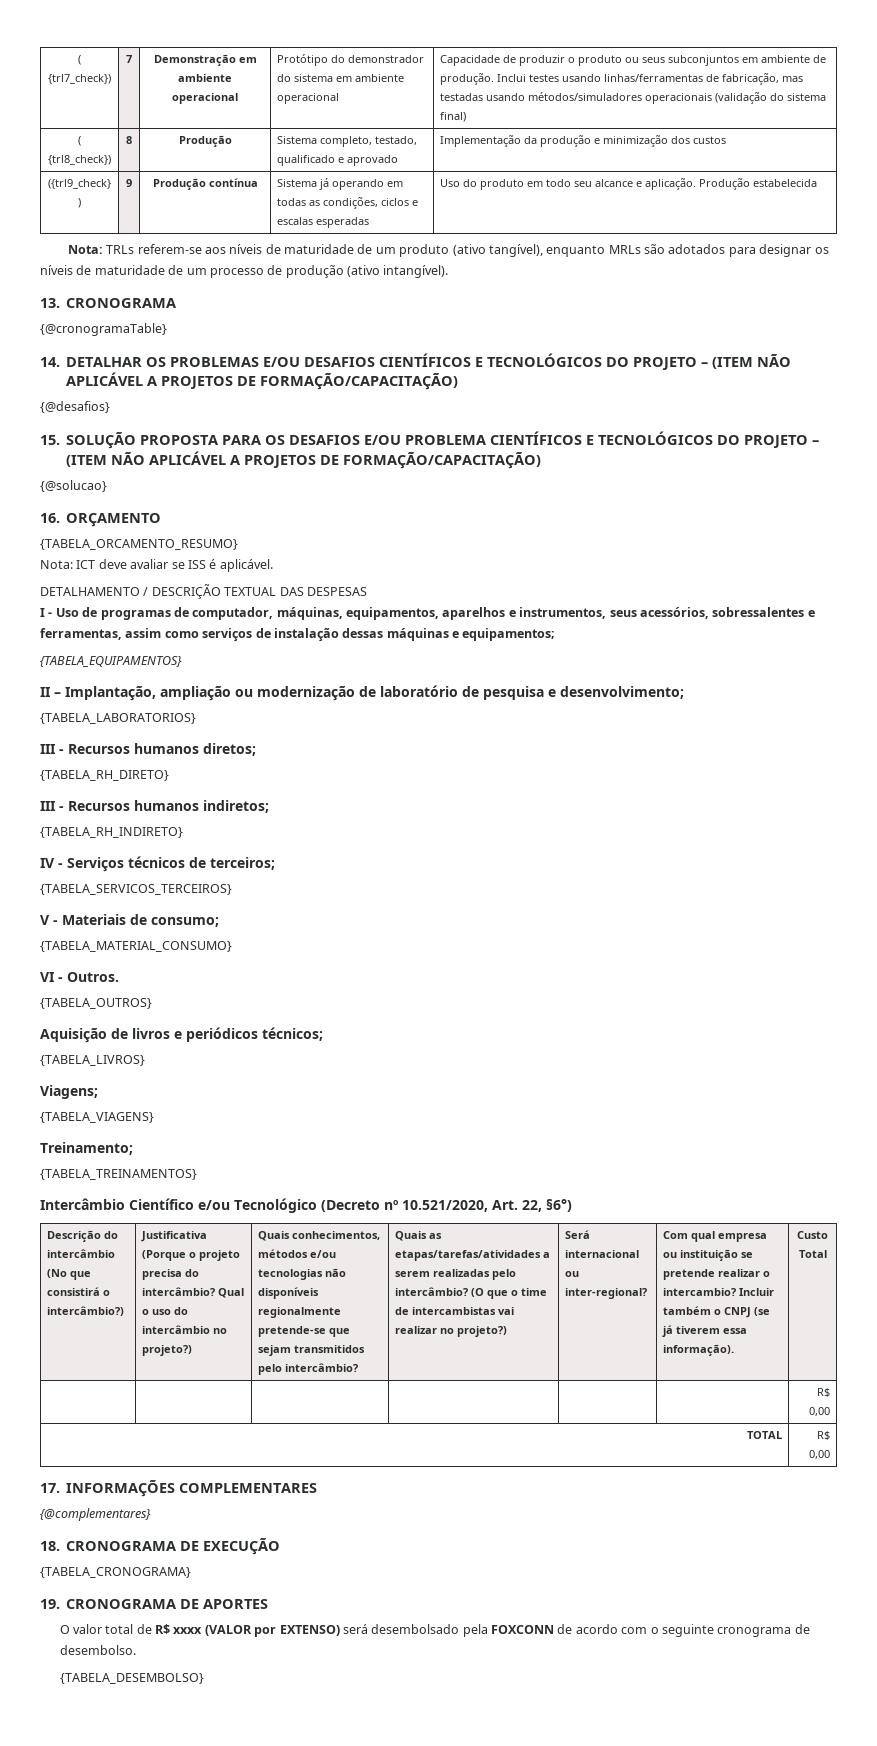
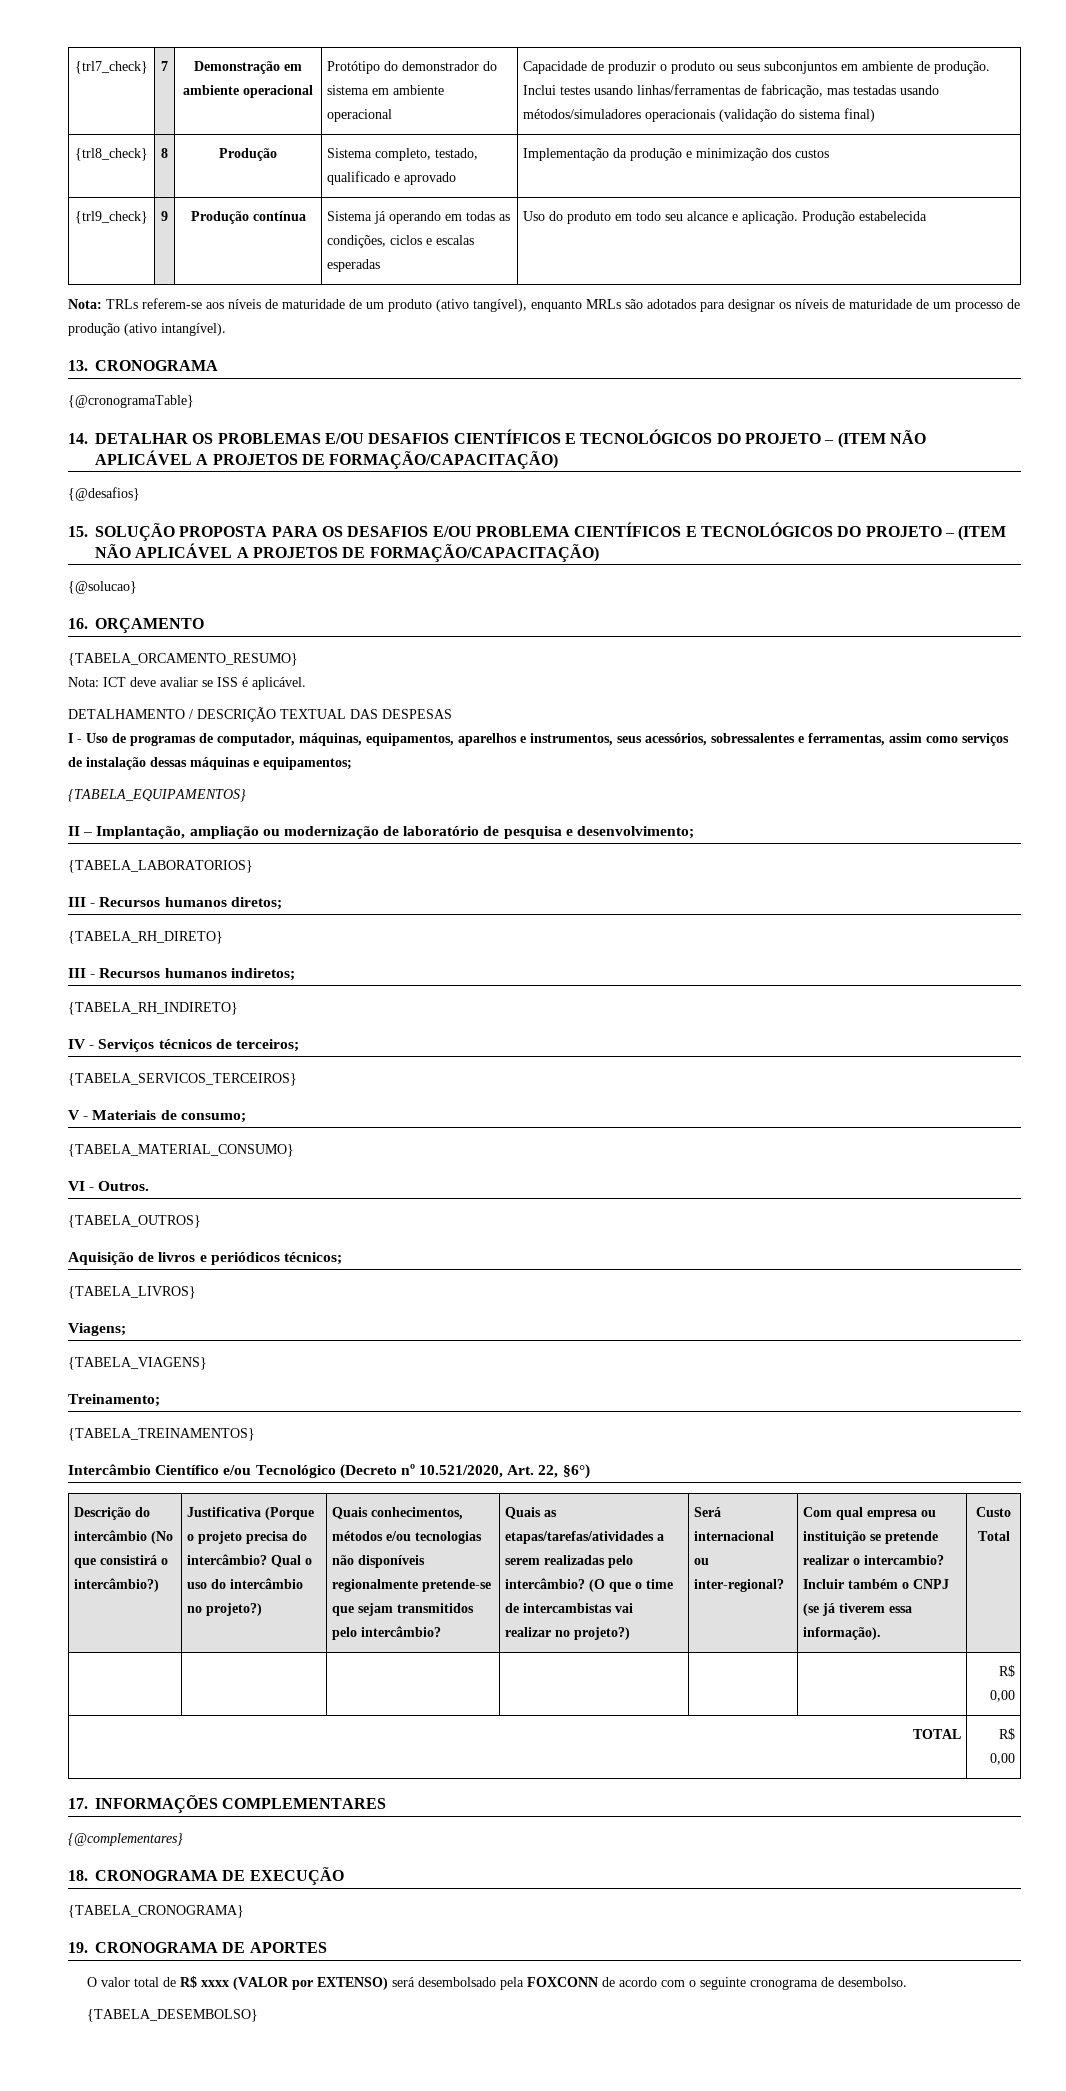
[78,55,81,65] [48,74,111,84] ( {trl7_check}) -> [75,61,148,74] {trl7_check}
[78,136,81,146] [48,155,111,165] ( {trl8_check}) -> [75,148,148,161] {trl8_check}
[48,179,111,189] [78,198,81,208] ({trl9_check} ) -> [75,211,148,224] {trl9_check}

